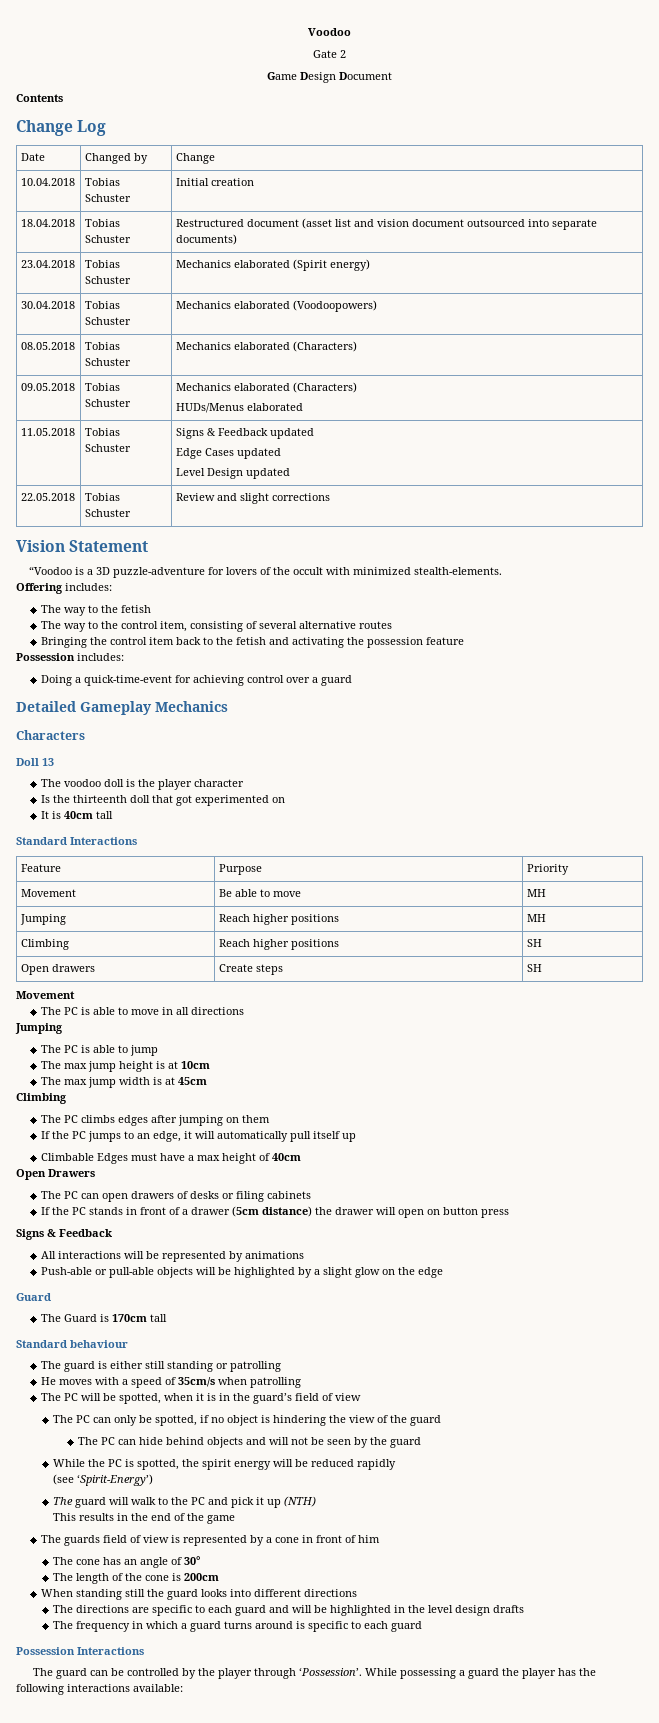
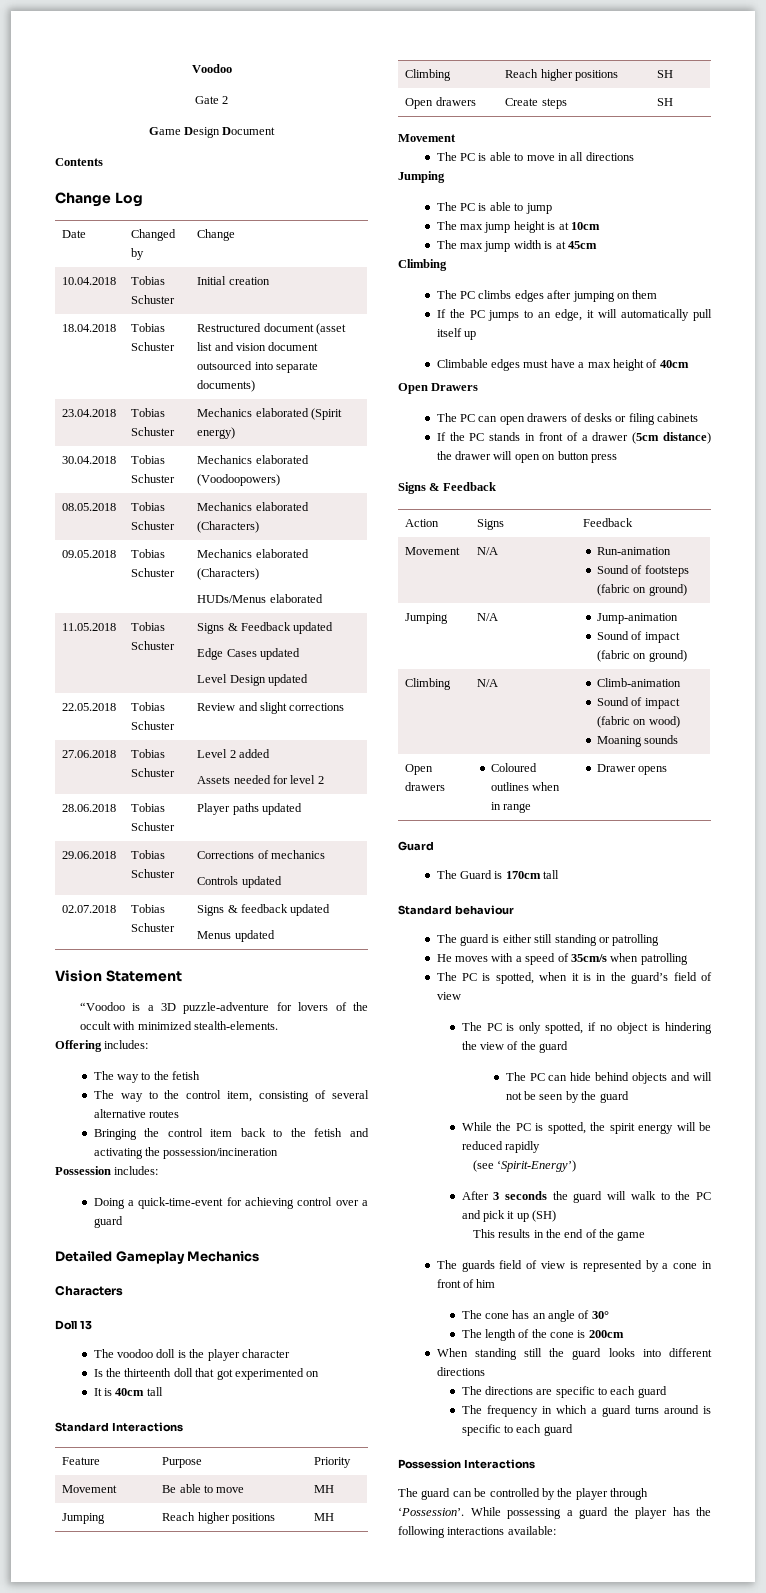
(330, 497) none -> [62,750,117,758] [131,749,166,758] [131,768,176,777] [197,749,270,758] [197,775,324,784] [62,804,117,812] [131,803,166,812] [131,822,176,831] [197,803,302,815] [62,851,117,859] [131,850,166,859] [131,869,176,878] [197,850,325,859] [197,876,282,888] [62,905,117,913] [131,904,166,913] [131,923,176,932] [197,904,331,916] [197,930,275,942] // 27.06.2018 | Tobias Schuster | Level 2 added // Assets needed for level 2 // 28.06.2018 | Tobias Schuster | Player paths updated // 29.06.2018 | Tobias Schuster | Corrections of mechanics // Controls updated // 02.07.2018 | Tobias Schuster | Signs & feedback updated // Menus updated
[366,637,464,648] possession feature -> [163,1148,279,1159] possession/incineration
[96,1153,128,1164] Edges -> [491,359,521,371] edges
[40,1251,304,1262] [40,1267,443,1278] // All interactions will be represented by animations // Push-able or pull-able objects will be highlighted by a slight glow on the edge -> [405,519,440,527] [477,519,505,530] [583,518,634,527] [405,547,461,555] [477,547,499,555] [596,547,671,555] [596,565,689,577] [596,584,687,596] [405,613,449,624] [477,613,499,621] [596,613,678,624] [596,631,680,643] [596,650,687,662] [405,678,452,690] [477,679,499,687] [596,678,681,687] [596,697,680,709] [596,716,680,728] [596,735,679,747] [405,764,434,775] [405,782,446,791] [490,763,537,772] [490,782,561,791] [490,802,532,813] [596,764,668,775] // Action | Signs | Feedback // Movement | N/A | Run-animation // Sound of footsteps (fabric on ground) // Jumping | N/A | Jump-animation // Sound of impact (fabric on ground) // Climbing | N/A | Climb-animation // Sound of impact (fabric on wood) // Moaning sounds // Open drawers | Coloured outlines when in range | Drawer opens
[80,1393,116,1401] will be -> [482,973,491,981] is
[93,1415,153,1426] can only be -> [506,1022,542,1034] is only
[53,1497,74,1505] The -> [461,1191,568,1200] After 3 seconds the
[284,1496,317,1507] (NTH) -> [532,1210,557,1222] (SH)
[269,1605,525,1616] and will be highlighted in the level design drafts -> (667, 1392) none

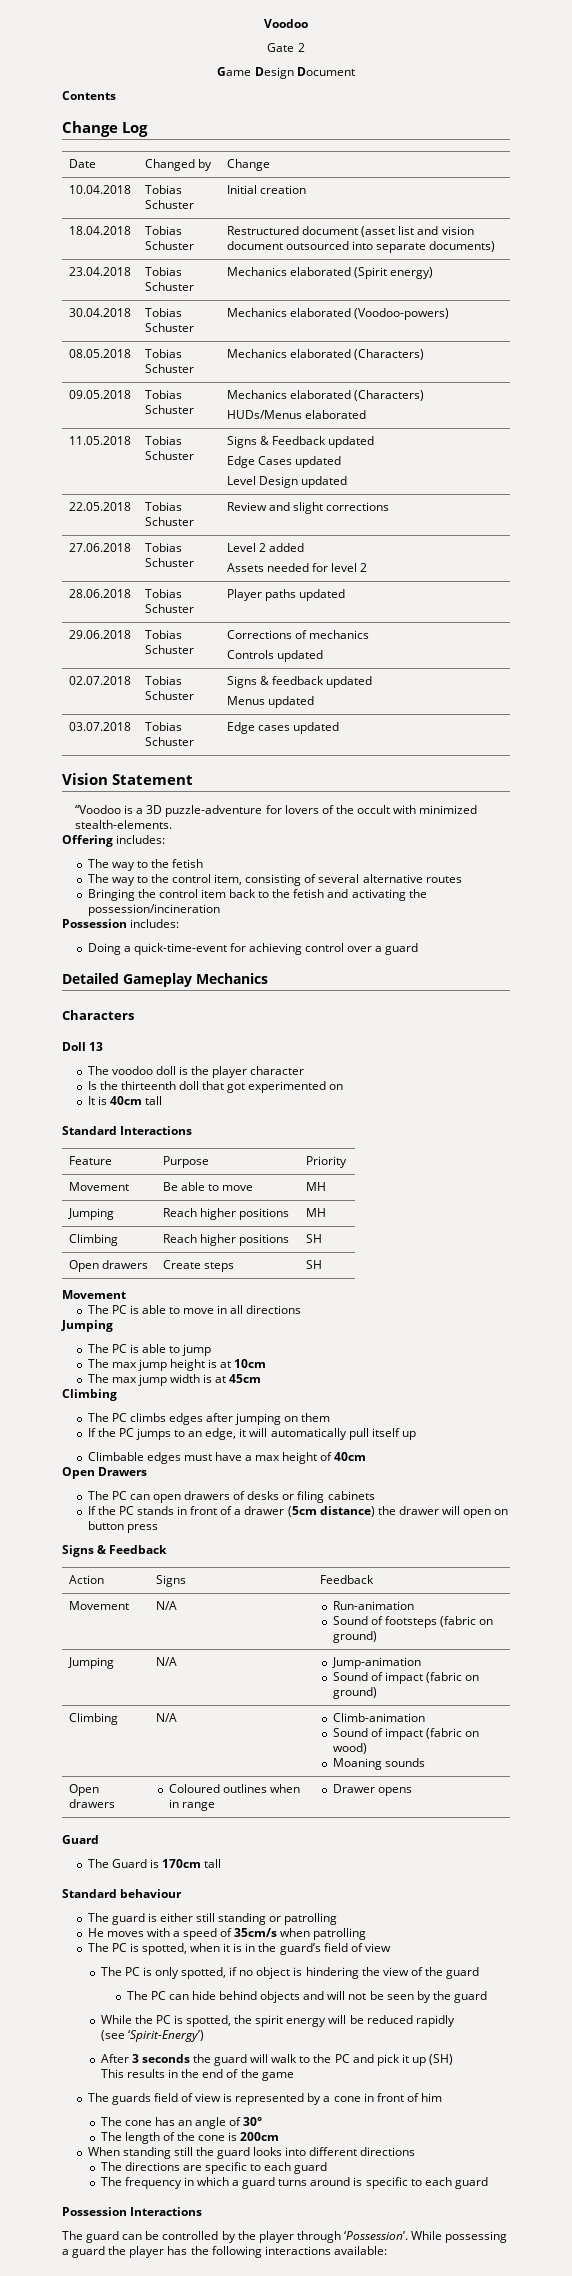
[197,474,281,486] (Voodoopowers) -> [354,308,450,320] (Voodoo-powers)
(275, 936) none -> [68,722,131,731] [144,722,182,731] [144,737,194,746] [226,722,340,734] // 03.07.2018 | Tobias Schuster | Edge cases updated

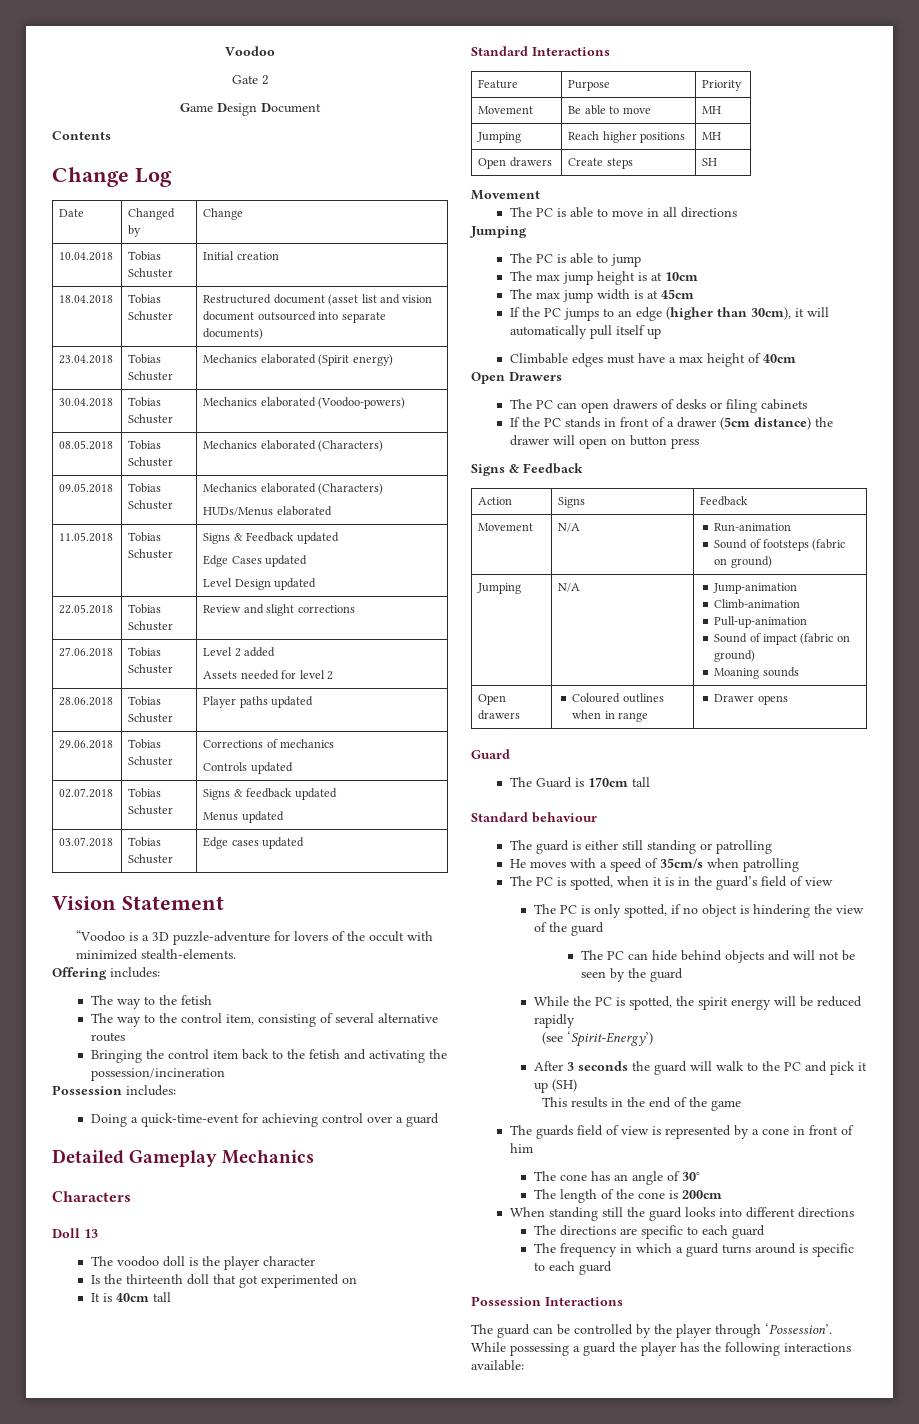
[68,1234,118,1246] [162,1234,290,1246] [305,1234,322,1243] // Climbing | Reach higher positions | SH -> (722, 136) none
[62,1389,117,1401] [87,1413,331,1425] // Climbing // The PC climbs edges after jumping on them -> (695, 294) none
[205,1428,237,1440] edge, -> [636,307,792,321] edge (higher than 30cm),
(421, 1663) none -> [714,599,801,609] [714,616,808,628] // Climb-animation // Pull-up-animation
[68,1713,118,1725] [155,1713,177,1722] [332,1713,425,1722] [332,1728,480,1740] [332,1743,367,1754] // Climbing | N/A | Climb-animation // Sound of impact (fabric on wood) -> (756, 656) none

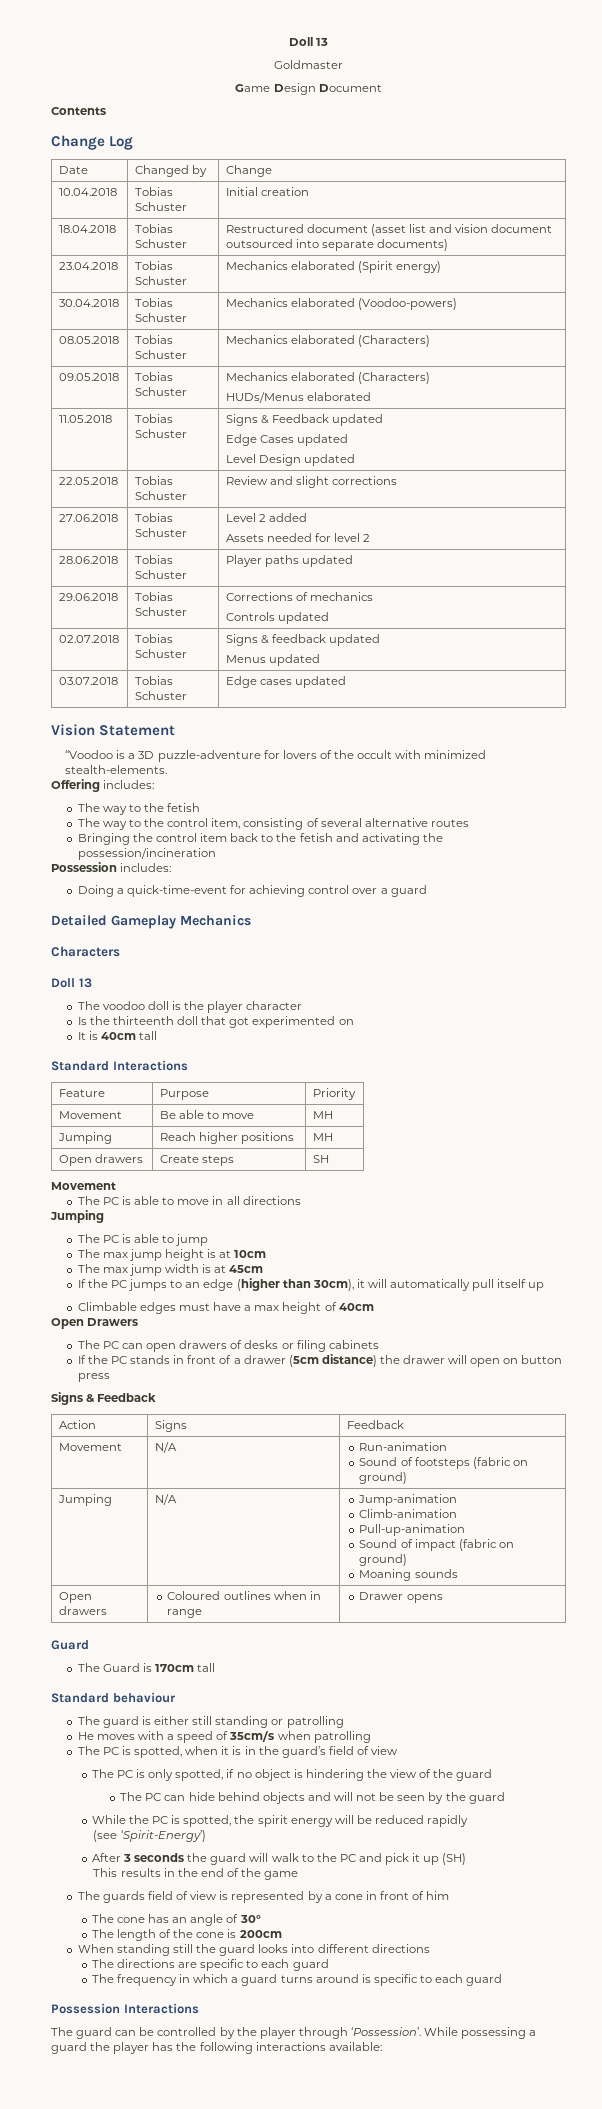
[225,46,275,56] [231,75,269,85] Voodoo // Gate 2 -> [288,37,329,46] [274,60,343,69] Doll 13 // Goldmaster

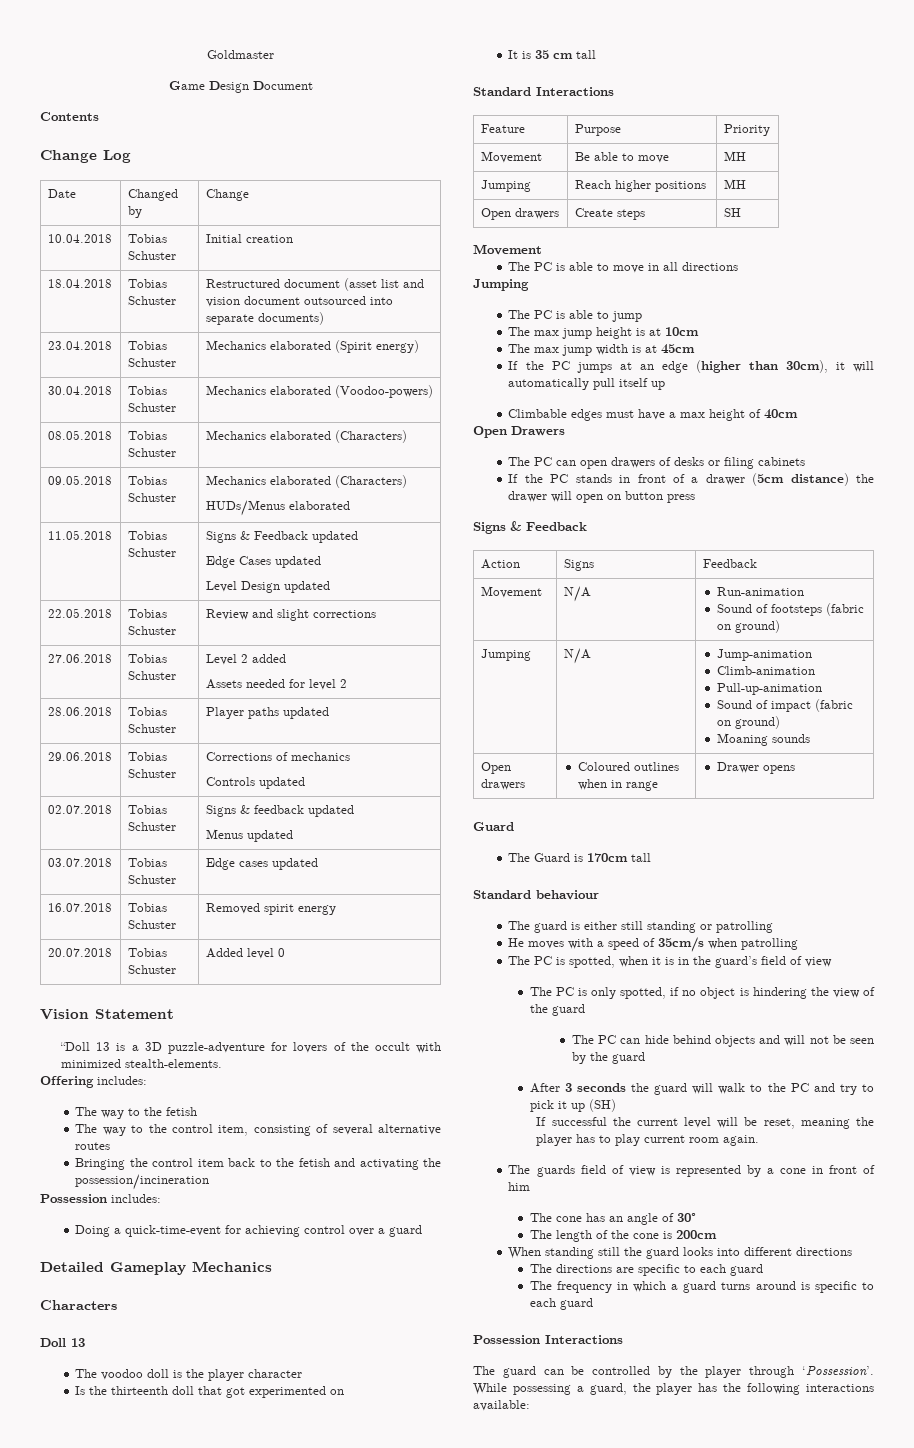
[288,37,329,46] Doll 13 // -> (207, 54) none
(346, 682) none -> [47,903,112,912] [127,903,167,912] [127,920,176,929] [205,903,336,915] [47,948,112,957] [127,948,167,957] [127,965,176,974] [205,948,285,959] // 16.07.2018 | Tobias Schuster | Removed spirit energy // 20.07.2018 | Tobias Schuster | Added level 0
[65,750,114,759] “Voodoo -> [60,1042,111,1051] “Doll 13
[101,1032,137,1040] 40cm -> [535,50,574,59] 35 cm
[170,1280,183,1288] to -> [619,362,632,370] at
[91,1815,469,1827] [93,1830,206,1842] // While the PC is spotted, the spirit energy will be reduced rapidly // (see ‘Spirit-Energy’) -> (645, 1058) none
(383, 1857) none -> [839,1084,874,1095] try to
[93,1868,299,1880] This results in the end of the game -> [536,1117,875,1129] [536,1134,760,1146] If successful the current level will be reset, meaning the player has to play current room again.
[51,2042,87,2054] guard -> [589,1383,627,1395] guard,

